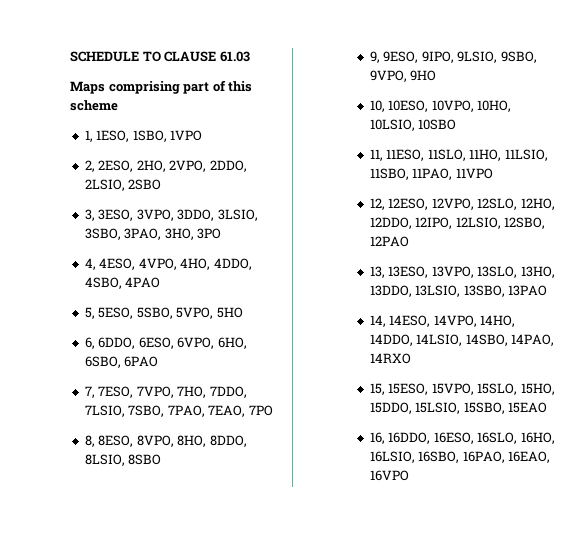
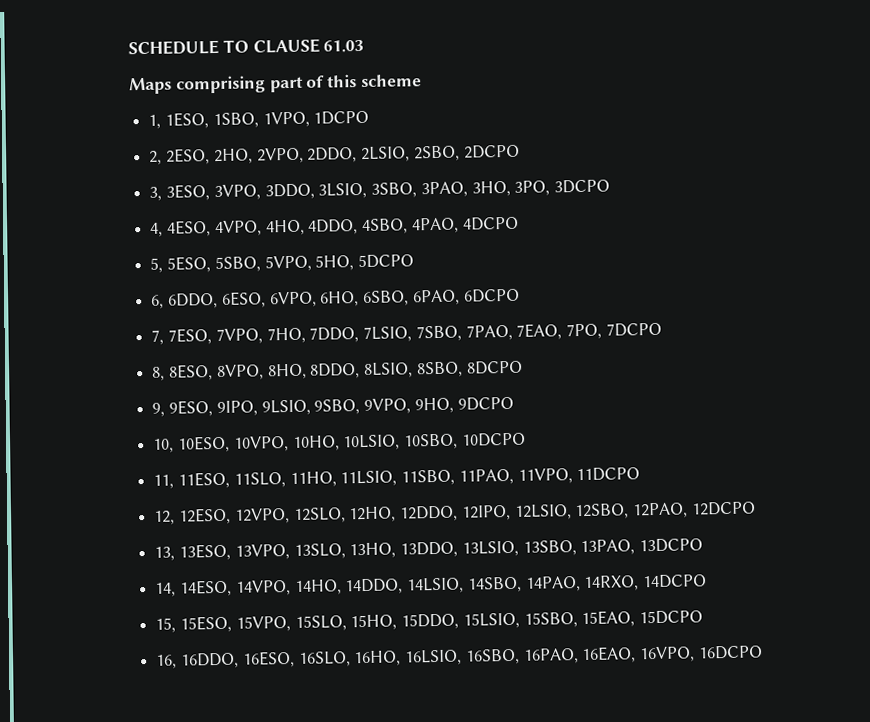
[170,130,203,141] 1VPO -> [262,110,370,128] 1VPO, 1DCPO
[128,179,162,190] 2SBO -> [413,144,520,162] 2SBO, 2DCPO
[197,228,222,239] 3PO -> [514,179,611,196] 3PO, 3DCPO
[125,277,161,288] 4PAO -> [411,216,519,234] 4PAO, 4DCPO
[216,307,243,318] 5HO -> [315,254,415,271] 5HO, 5DCPO
[124,356,159,367] 6PAO -> [412,288,520,306] 6PAO, 6DCPO
[248,405,273,416] 7PO -> [566,322,662,340] 7PO, 7DCPO
[128,454,162,465] 8SBO -> [416,360,523,378] 8SBO, 8DCPO
[410,70,437,81] 9HO -> [414,396,514,414] 9HO, 9DCPO
[418,119,457,130] 10SBO -> [404,432,526,450] 10SBO, 10DCPO
[455,168,493,179] 11VPO -> [517,467,641,484] 11VPO, 11DCPO
[369,236,409,247] 12PAO -> [632,501,756,519] 12PAO, 12DCPO
[508,285,548,296] 13PAO -> [580,538,704,556] 13PAO, 13DCPO
[369,353,411,364] 14RXO -> [583,574,708,591] 14RXO, 14DCPO
[508,402,548,413] 15EAO -> [581,610,704,628] 15EAO, 15DCPO
[369,470,409,481] 16VPO -> [639,645,763,663] 16VPO, 16DCPO

